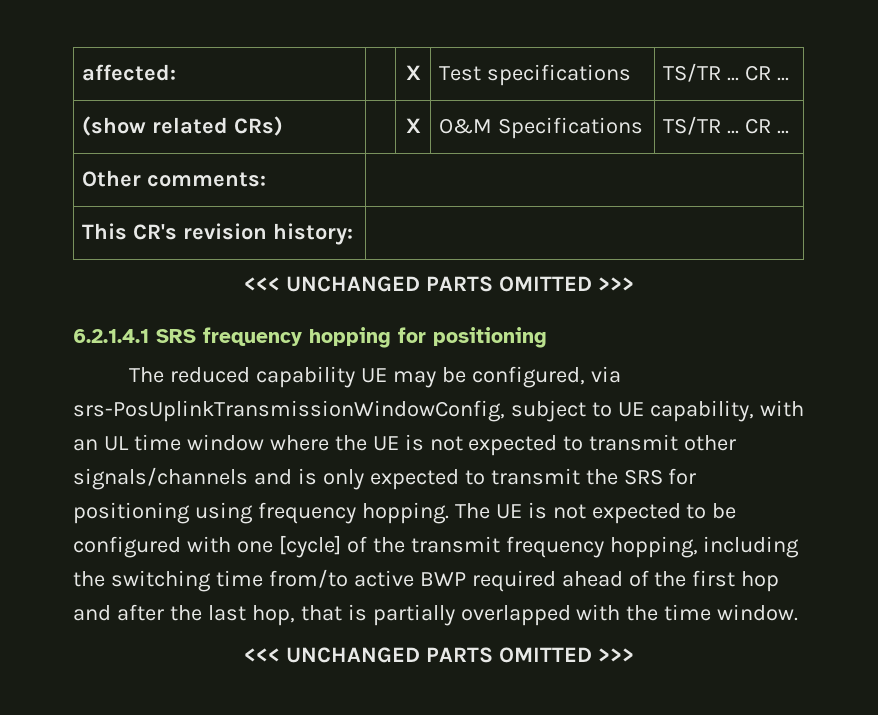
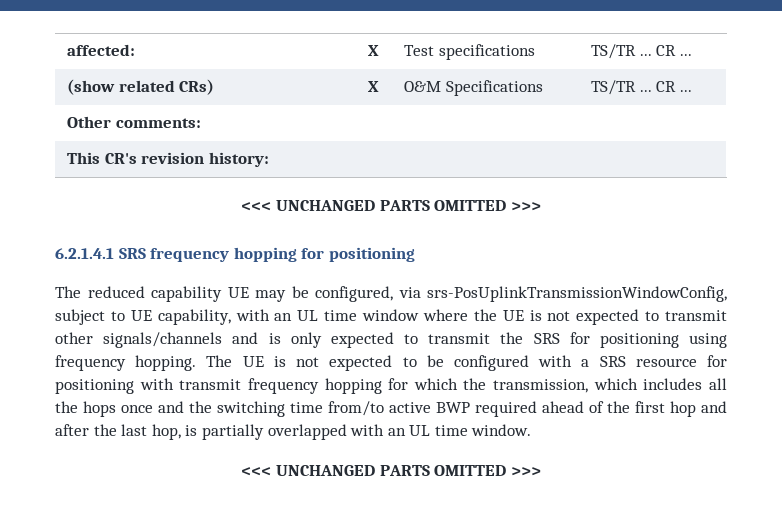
[236,535,800,558] one [cycle] of the transmit frequency hopping, including -> [581,355,727,367] [55,378,727,394] [55,401,184,417] a SRS resource for positioning with transmit frequency hopping for which the transmission, which includes all the hops once and
[300,605,342,621] that -> (181, 432) none
[626,605,659,621] the -> [387,425,431,436] an UL

